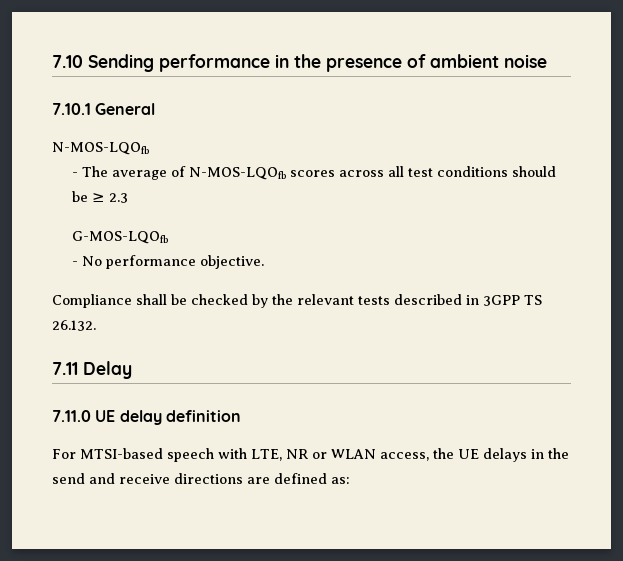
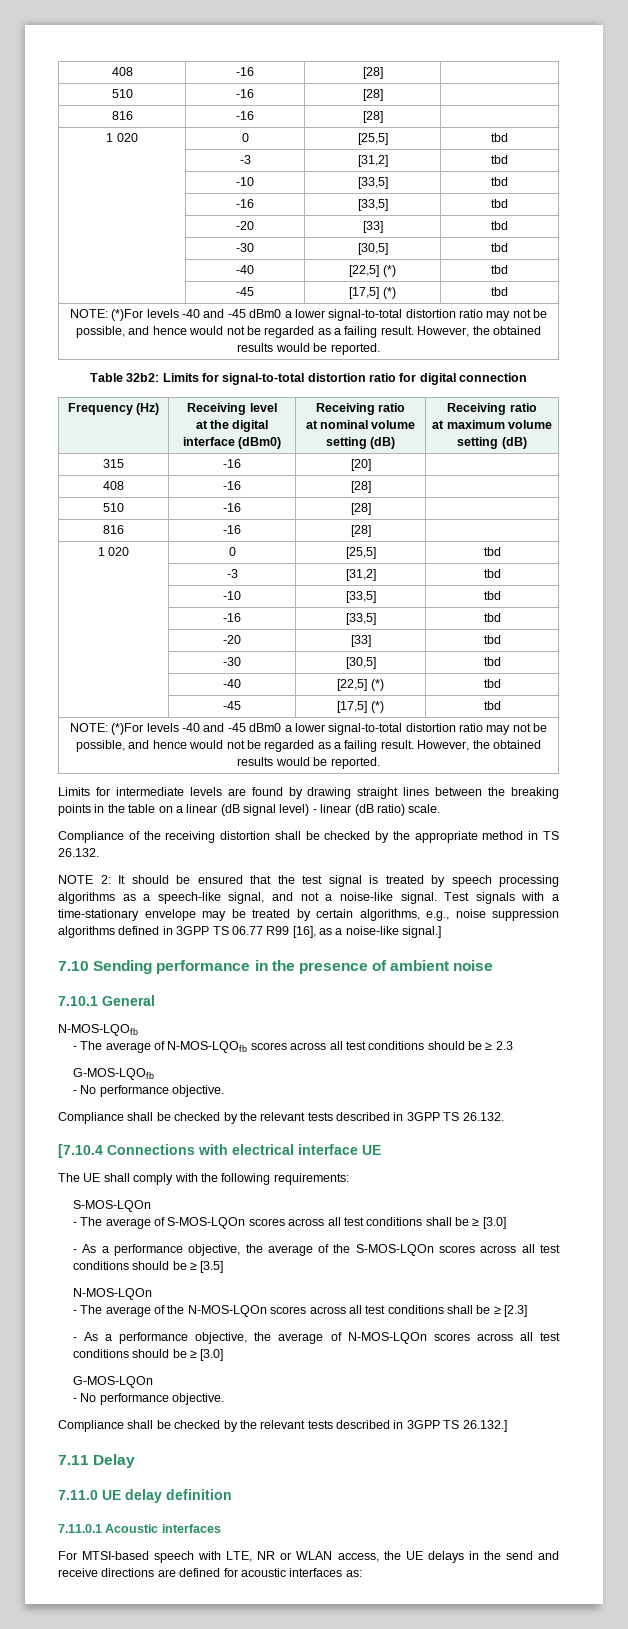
(52, 61) none -> [111,67,133,76] [236,67,254,76] [362,67,383,79] [111,89,133,98] [236,89,254,98] [362,89,383,101] [111,111,133,120] [236,111,254,120] [362,111,383,123] [106,133,138,142] [241,133,249,142] [357,133,388,145] [490,133,508,142] [239,155,251,164] [357,155,388,167] [490,155,508,164] [236,177,254,186] [357,177,388,189] [490,177,508,186] [236,199,254,208] [357,199,388,211] [490,199,508,208] [236,221,254,230] [362,221,383,233] [490,221,508,230] [236,243,254,252] [357,243,388,255] [490,243,508,252] [236,265,254,274] [349,265,396,277] [490,265,508,274] [236,287,254,296] [349,287,396,299] [490,287,508,296] [69,309,548,321] [76,326,541,338] [237,343,380,355] [89,373,528,385] [67,403,160,415] [187,403,277,415] [195,420,269,432] [182,437,282,449] [315,403,406,415] [305,420,416,429] [325,437,396,449] [447,403,537,415] [432,420,552,429] [457,437,527,449] [103,459,124,468] [223,459,241,468] [350,459,371,471] [103,481,124,490] [223,481,241,490] [350,481,371,493] [103,503,124,512] [223,503,241,512] [350,503,371,515] [103,525,124,534] [223,525,241,534] [350,525,371,537] [97,547,130,556] [228,547,236,556] [345,547,376,559] [483,547,501,556] [226,569,238,578] [345,569,376,581] [483,569,501,578] [223,591,241,600] [345,591,376,603] [483,591,501,600] [223,613,241,622] [345,613,376,625] [483,613,501,622] [223,635,241,644] [350,635,371,647] [483,635,501,644] [223,657,241,666] [345,657,376,669] [483,657,501,666] [223,679,241,688] [337,679,384,691] [483,679,501,688] [223,701,241,710] [337,701,384,713] [483,701,501,710] [69,723,548,735] [76,740,541,752] [237,757,380,769] [58,787,559,799] [58,804,441,816] [58,831,559,843] [58,848,99,857] [58,875,559,887] [58,892,560,904] [58,909,559,921] [58,926,442,938] 408 | -16 | [28] | // 510 | -16 | [28] | // 816 | -16 | [28] | // 1 020 | 0 | [25,5] | tbd // | -3 | [31,2] | tbd // | -10 | [33,5] | tbd // | -16 | [33,5] | tbd // | -20 | [33] | tbd // | -30 | [30,5] | tbd // | -40 | [22,5] (*) | tbd // | -45 | [17,5] (*) | tbd // NOTE: (*)For levels -40 and -45 dBm0 a lower signal-to-total distortion ratio may not be possible, and hence would not be regarded as a failing result. However, the obtained results would be reported. // Table 32b2: Limits for signal-to-total distortion ratio for digital connection // Frequency (Hz) | Receiving level // at the digital interface (dBm0) | Receiving ratio // at nominal volume setting (dB) | Receiving ratio // at maximum volume setting (dB) // 315 | -16 | [20] | // 408 | -16 | [28] | // 510 | -16 | [28] | // 816 | -16 | [28] | // 1 020 | 0 | [25,5] | tbd // | -3 | [31,2] | tbd // | -10 | [33,5] | tbd // | -16 | [33,5] | tbd // | -20 | [33] | tbd // | -30 | [30,5] | tbd // | -40 | [22,5] (*) | tbd // | -45 | [17,5] (*) | tbd // NOTE: (*)For levels -40 and -45 dBm0 a lower signal-to-total distortion ratio may not be possible, and hence would not be regarded as a failing result. However, the obtained results would be reported. // Limits for intermediate levels are found by drawing straight lines between the breaking points in the table on a linear (dB signal level) - linear (dB ratio) scale. // Compliance of the receiving distortion shall be checked by the appropriate method in TS 26.132. // NOTE 2: It should be ensured that the test signal is treated by speech processing algorithms as a speech-like signal, and not a noise-like signal. Test signals with a time-stationary envelope may be treated by certain algorithms, e.g., noise suppression algorithms defined in 3GPP TS 06.77 R99 [16], as a noise-like signal.] //
(96, 325) none -> [58,1144,381,1158] [58,1173,349,1185] [72,1200,151,1212] [72,1217,506,1229] [72,1244,560,1256] [72,1261,224,1273] [72,1288,152,1300] [72,1305,528,1317] [72,1332,561,1344] [72,1349,224,1361] [72,1376,153,1388] [72,1393,225,1405] [58,1420,507,1432] // [7.10.4 Connections with electrical interface UE // The UE shall comply with the following requirements: // S-MOS-LQOn // - The average of S-MOS-LQOn scores across all test conditions shall be ≥ [3.0] // - As a performance objective, the average of the S-MOS-LQOn scores across all test conditions should be ≥ [3.5] // N-MOS-LQOn // - The average of the N-MOS-LQOn scores across all test conditions shall be ≥ [2.3] // - As a performance objective, the average of N-MOS-LQOn scores across all test conditions should be ≥ [3.0] // G-MOS-LQOn // - No performance objective. // Compliance shall be checked by the relevant tests described in 3GPP TS 26.132.]
(241, 416) none -> [58,1524,221,1533] // 7.11.0.1 Acoustic interfaces
(327, 478) none -> [223,1568,343,1577] for acoustic interfaces

